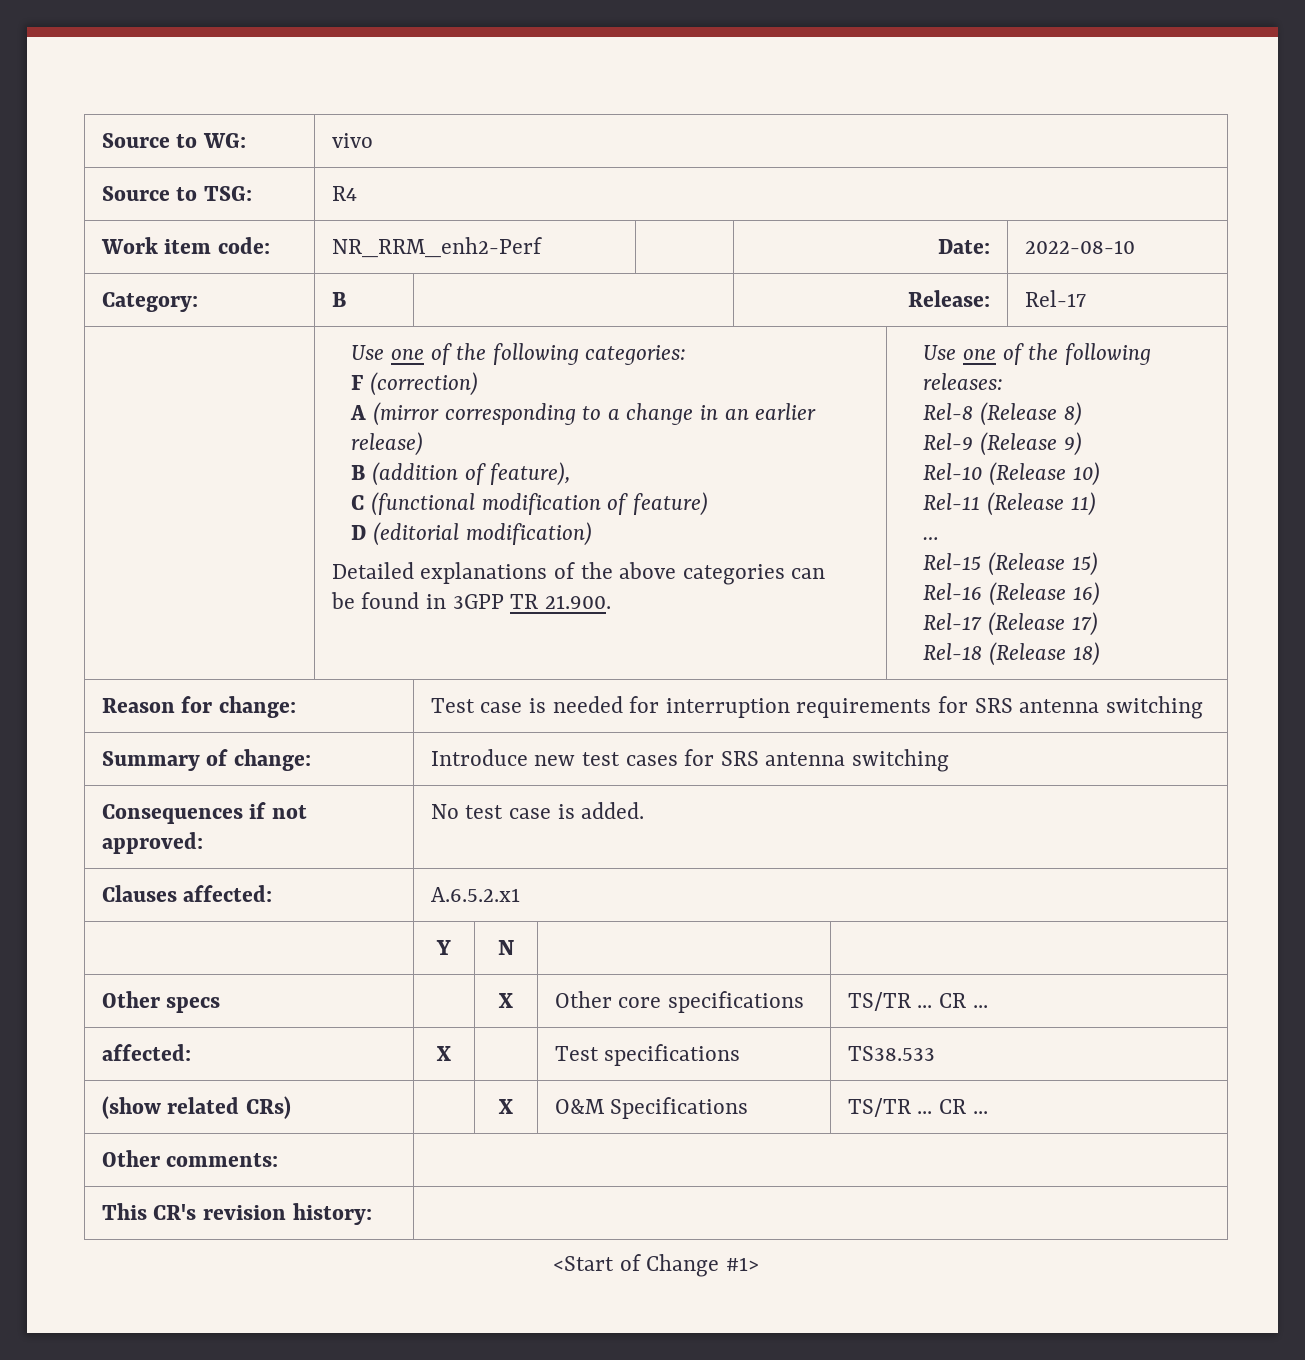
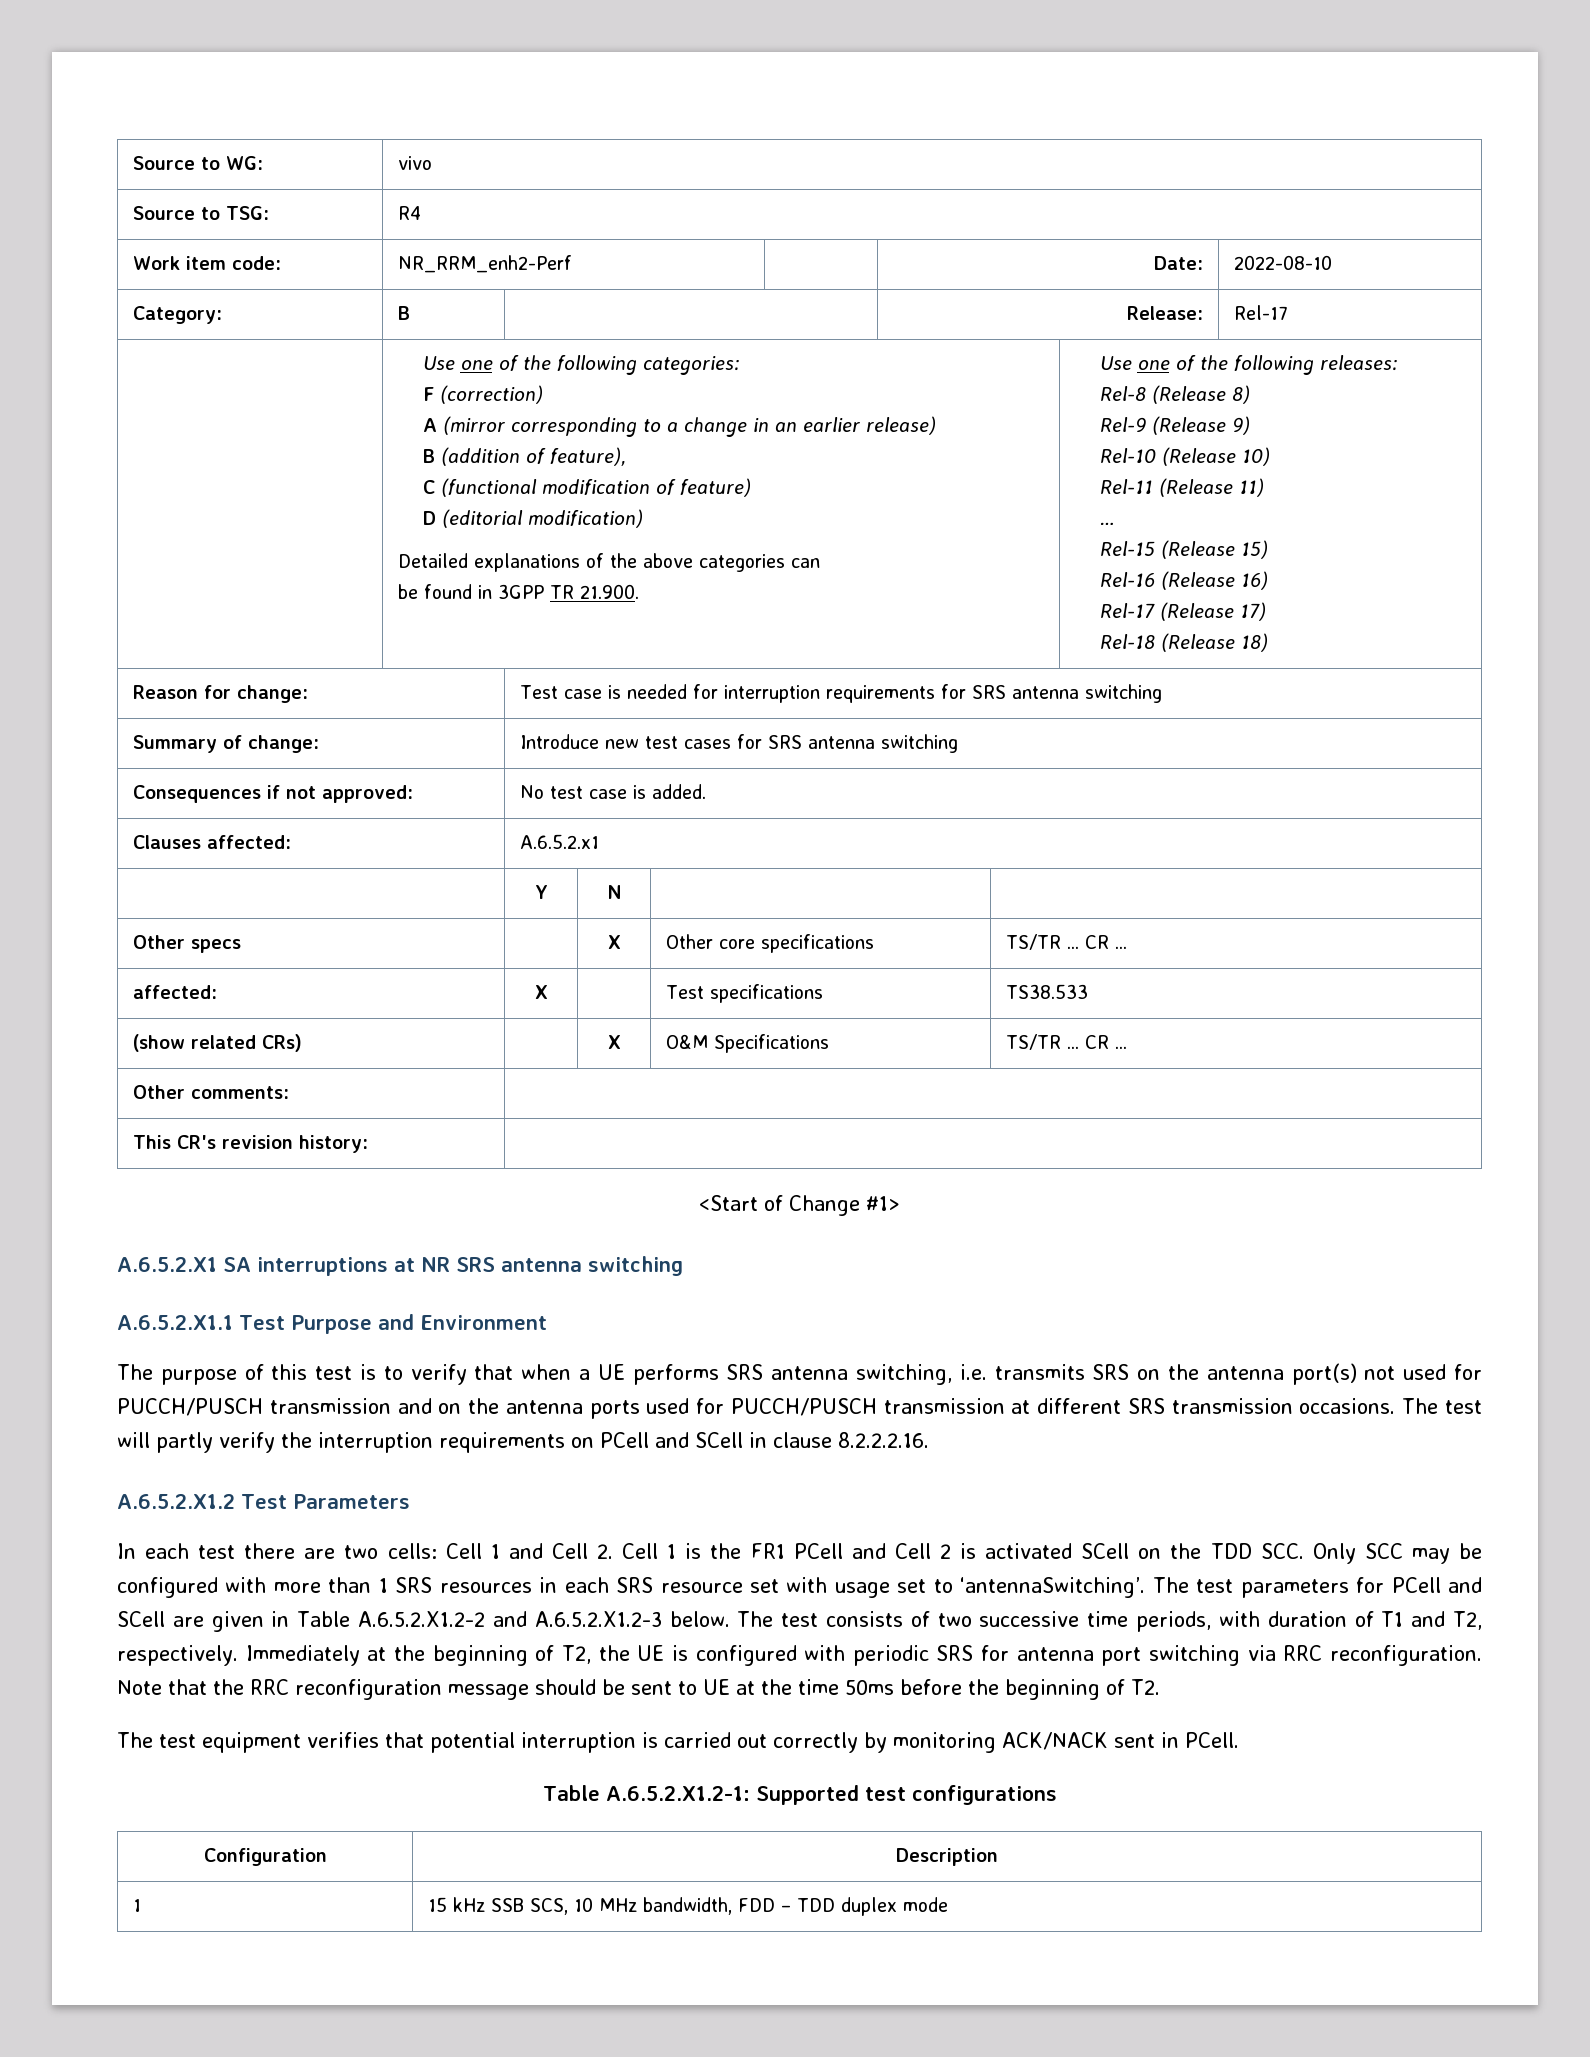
(759, 1264) none -> [117,1256,683,1276] [117,1314,547,1334] [117,1363,1482,1385] [117,1398,1482,1419] [117,1432,929,1453] [117,1494,410,1509] [117,1543,1482,1564] [117,1577,1482,1598] [117,1611,1482,1632] [117,1645,1482,1666] [117,1679,1160,1700] [117,1732,1239,1753] [542,1785,1057,1805] [203,1848,327,1866] [896,1848,998,1866] [133,1899,142,1912] [428,1897,949,1916] // A.6.5.2.X1 SA interruptions at NR SRS antenna switching // A.6.5.2.X1.1 Test Purpose and Environment // The purpose of this test is to verify that when a UE performs SRS antenna switching, i.e. transmits SRS on the antenna port(s) not used for PUCCH/PUSCH transmission and on the antenna ports used for PUCCH/PUSCH transmission at different SRS transmission occasions. The test will partly verify the interruption requirements on PCell and SCell in clause 8.2.2.2.16. // A.6.5.2.X1.2 Test Parameters // In each test there are two cells: Cell 1 and Cell 2. Cell 1 is the FR1 PCell and Cell 2 is activated SCell on the TDD SCC. Only SCC may be configured with more than 1 SRS resources in each SRS resource set with usage set to ‘antennaSwitching’. The test parameters for PCell and SCell are given in Table A.6.5.2.X1.2-2 and A.6.5.2.X1.2-3 below. The test consists of two successive time periods, with duration of T1 and T2, respectively. Immediately at the beginning of T2, the UE is configured with periodic SRS for antenna port switching via RRC reconfiguration. Note that the RRC reconfiguration message should be sent to UE at the time 50ms before the beginning of T2. // The test equipment verifies that potential interruption is carried out correctly by monitoring ACK/NACK sent in PCell. // Table A.6.5.2.X1.2-1: Supported test configurations // Configuration | Description // 1 | 15 kHz SSB SCS, 10 MHz bandwidth, FDD – TDD duplex mode

